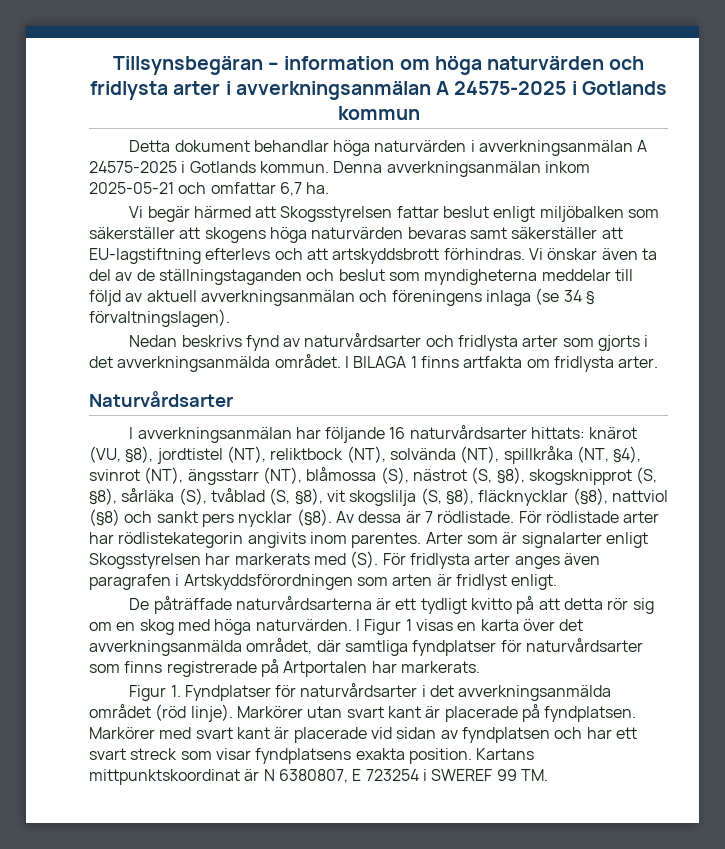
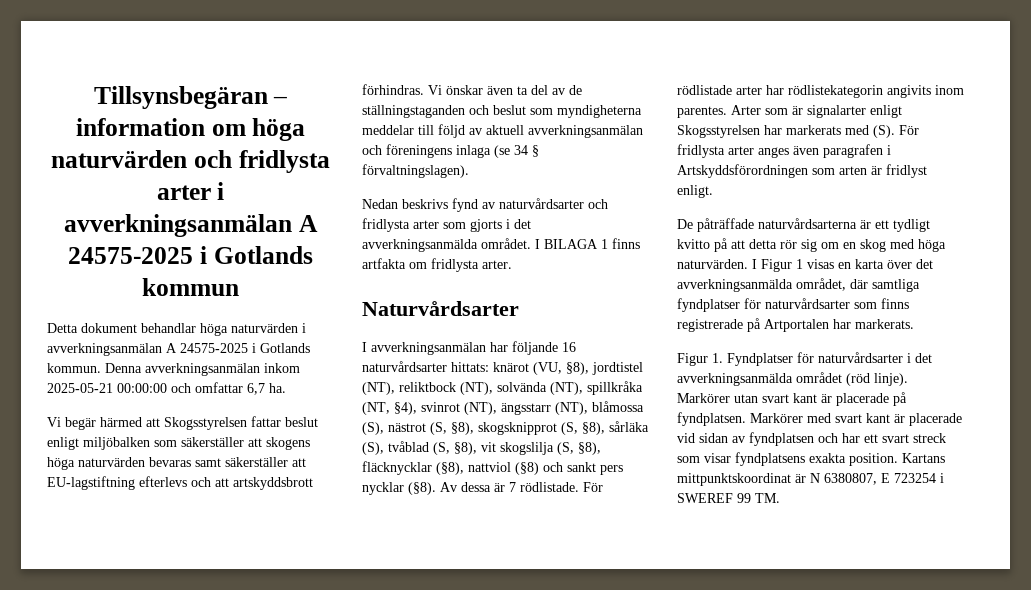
(174, 188) none -> [117,383,167,393] 00:00:00

